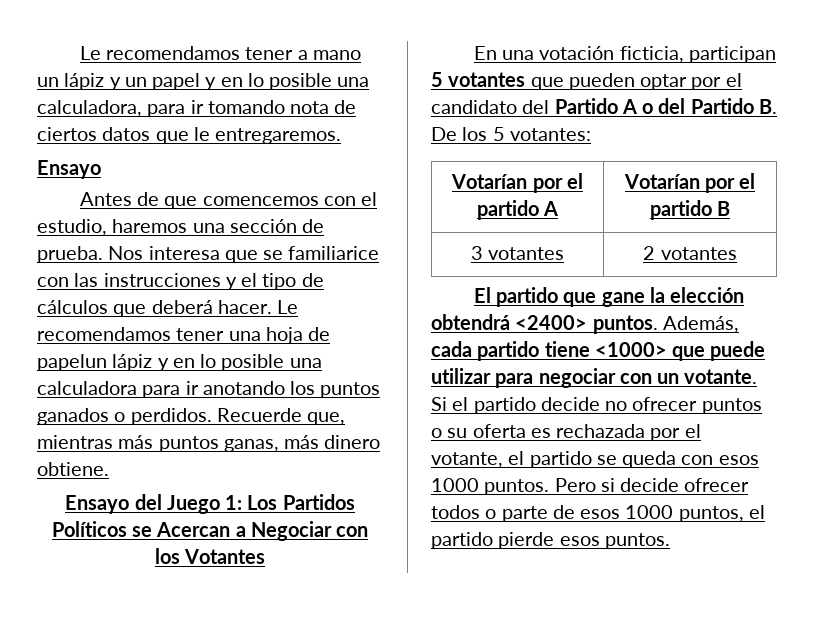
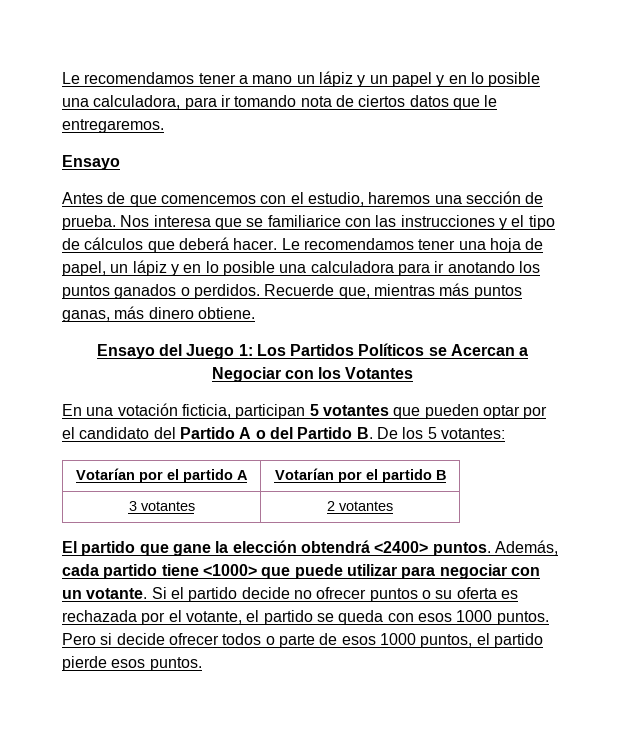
[37,354,107,371] papelun -> [62,261,129,276] papel, un

